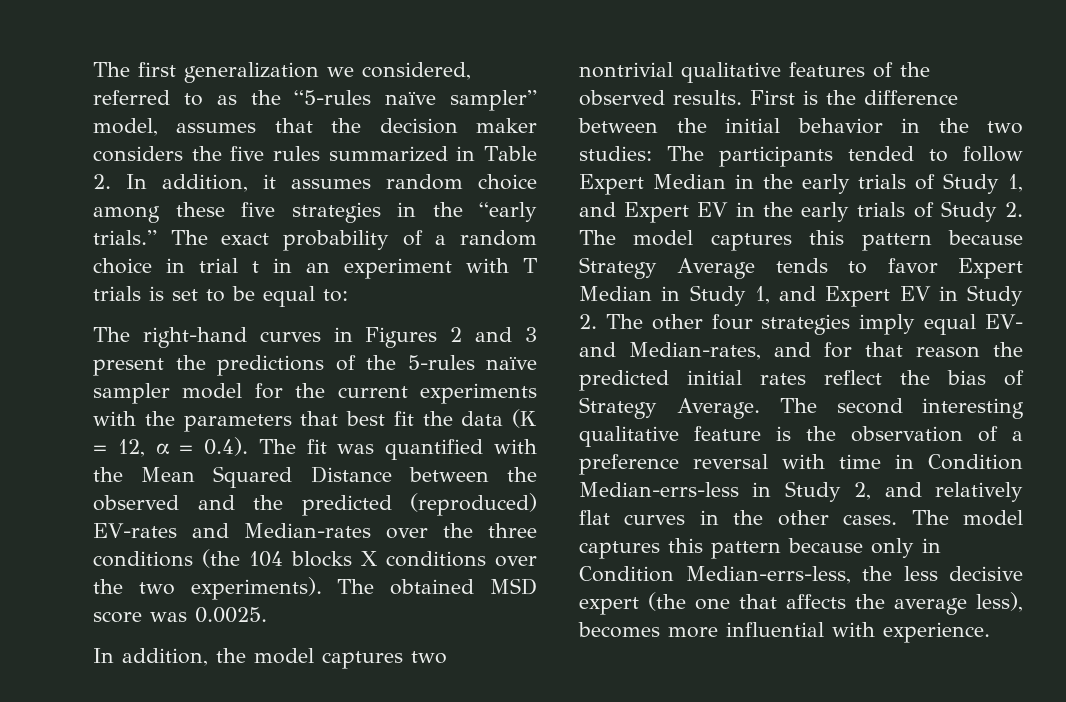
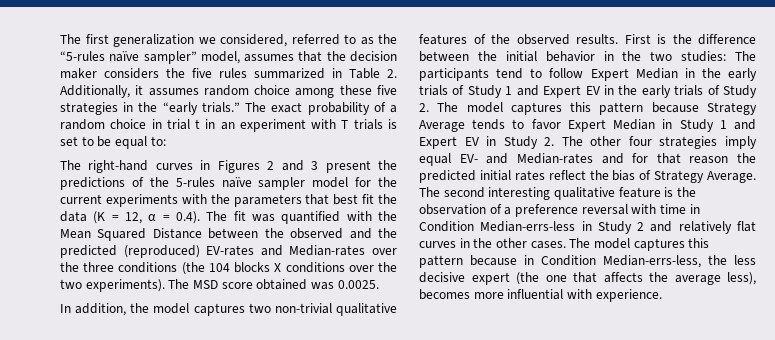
[126,174,248,192] In addition, -> [60,85,130,98] Additionally,
[390,579,475,595] obtained -> (190, 284) none
(142, 617) none -> [256,279,308,290] obtained
[579,62,673,78] nontrivial -> [274,303,332,314] non-trivial
[848,146,914,161] tended -> [496,68,524,79] tend
[1008,174,1023,192] 1, -> [505,86,513,95] 1
[754,286,770,304] 1, -> [719,120,727,129] 1
[629,342,761,360] Median-rates, -> [516,153,593,164] Median-rates
[854,482,872,500] 2, -> [637,222,645,231] 2
[871,538,914,558] only -> (517, 260) none

